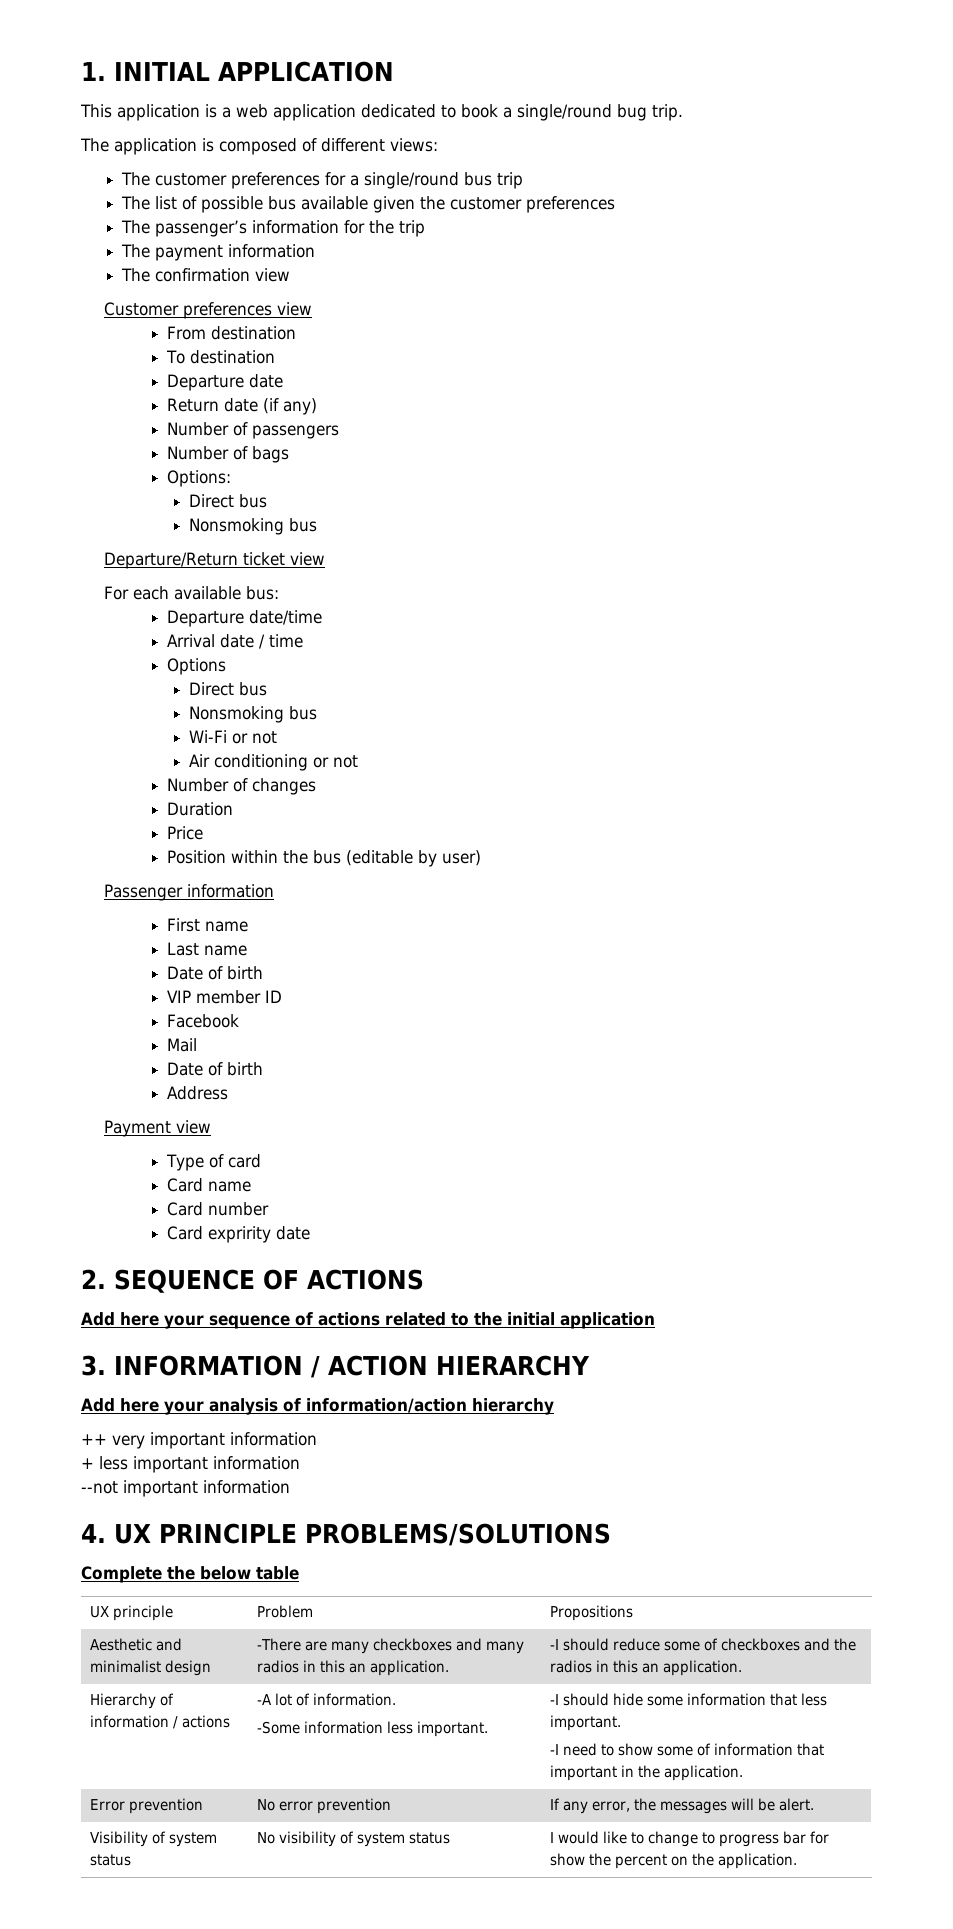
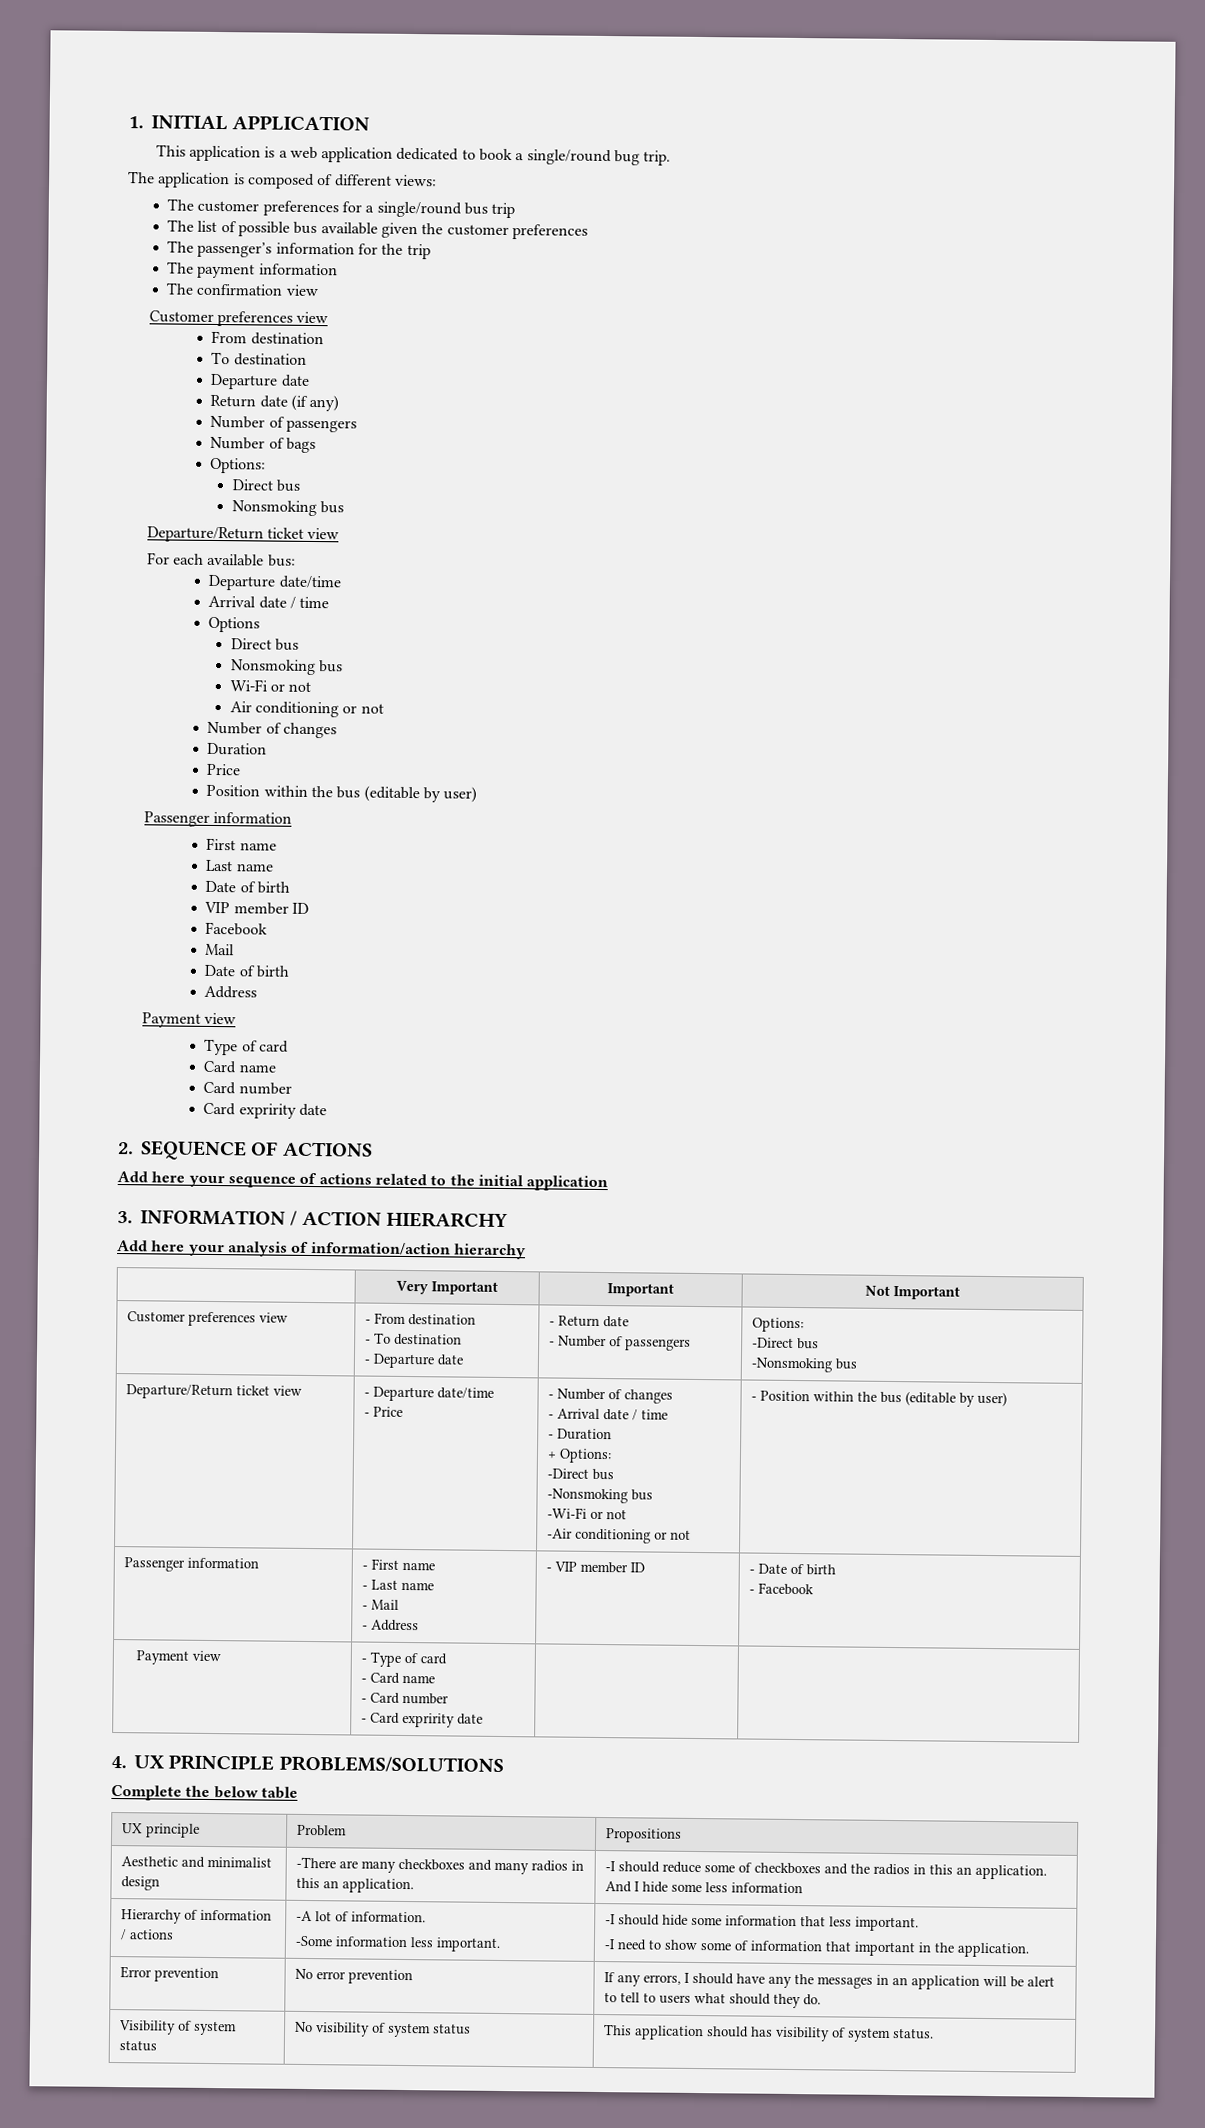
[81,1432,317,1449] [81,1456,300,1473] [81,1480,290,1497] // ++ very important information // + less important information // --not important information -> [396,1280,498,1295] [607,1283,674,1297] [865,1285,961,1300] [126,1311,288,1327] [364,1312,476,1326] [364,1332,462,1346] [363,1353,464,1369] [548,1315,629,1328] [548,1335,691,1351] [751,1317,804,1333] [751,1337,819,1350] [750,1357,857,1373] [125,1384,302,1400] [363,1386,494,1402] [363,1406,403,1417] [547,1388,673,1404] [547,1408,668,1421] [547,1428,612,1441] [546,1448,612,1464] [546,1468,614,1481] [546,1488,653,1504] [546,1507,627,1520] [546,1528,691,1544] [750,1390,1007,1407] [123,1557,259,1572] [361,1558,435,1571] [361,1579,434,1591] [361,1599,399,1610] [361,1619,419,1632] [545,1561,645,1574] [748,1563,836,1576] [748,1582,814,1596] [136,1650,222,1665] [360,1651,447,1667] [360,1672,435,1684] [360,1692,449,1705] [360,1712,483,1728] // | Very Important | Important | Not Important // Customer preferences view | - From destination // - To destination // - Departure date | - Return date // - Number of passengers | Options: // -Direct bus // -Nonsmoking bus // Departure/Return ticket view | - Departure date/time // - Price | - Number of changes // - Arrival date / time // - Duration // + Options: // -Direct bus // -Nonsmoking bus // -Wi-Fi or not // -Air conditioning or not | - Position within the bus (editable by user) // Passenger information | - First name // - Last name // - Mail // - Address | - VIP member ID | - Date of birth // - Facebook // Payment view | - Type of card // - Card name // - Card number // - Card expririty date | |
(742, 1668) none -> [604,1881,803,1894] And I hide some less information
[591,1798,814,1814] error, the messages will be alert. -> [642,1972,1055,1990] [603,1992,821,2009] errors, I should have any the messages in an application will be alert to tell to users what should they do.
[549,1831,829,1847] [549,1853,797,1869] I would like to change to progress bar for show the percent on the application. -> [603,2024,934,2043] This application should has visibility of system status.

